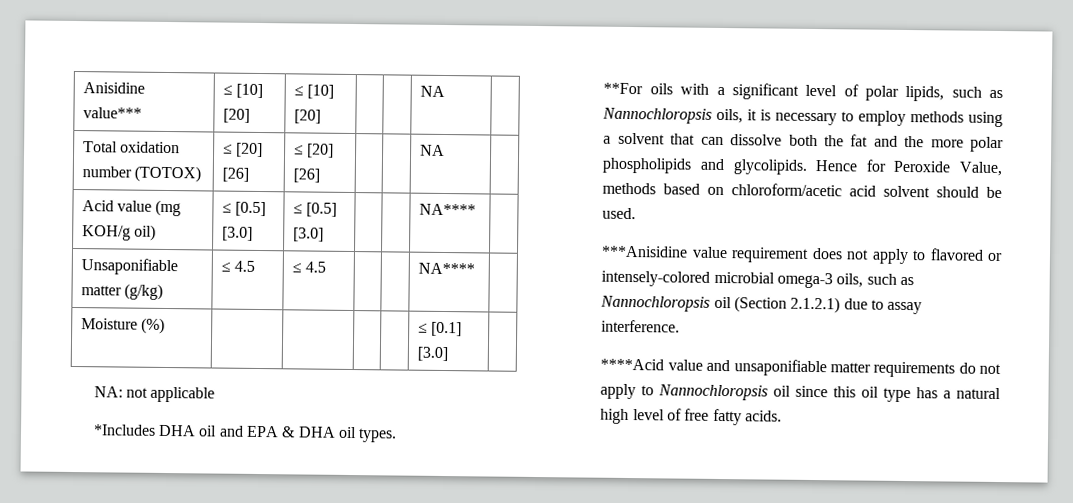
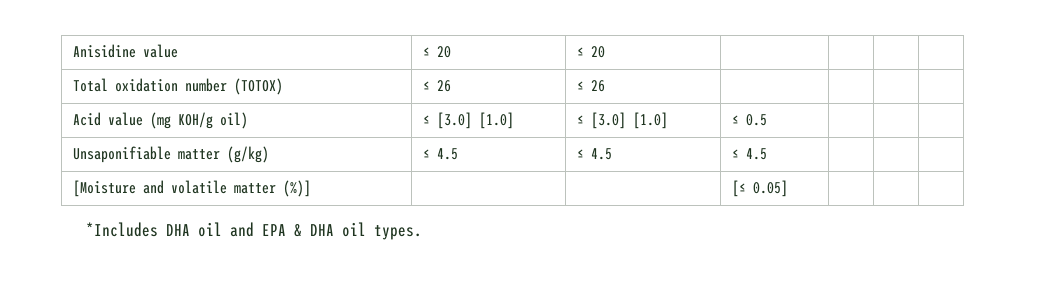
[82,107,142,119] [222,83,263,99] [222,108,250,123] [293,84,334,99] [293,109,321,124] [419,85,445,97] value*** | ≤ [10] [20] | ≤ [10] [20] | | | NA -> [143,44,179,58] [423,46,452,58] [577,46,606,58] value | ≤ 20 | ≤ 20 | | |
[235,142,263,158] [221,167,249,182] [293,143,334,158] [292,168,320,183] [419,144,445,156] [20] [26] | ≤ [20] [26] | | | NA -> [437,80,452,92] [577,80,606,92] 26 | ≤ 26 | | |
[234,201,266,217] [221,226,253,241] [292,202,337,217] [292,227,324,242] [418,203,476,216] [0.5] [3.0] | ≤ [0.5] [3.0] | | | NA**** -> [437,112,515,129] [577,112,669,129] [732,114,768,126] [3.0] [1.0] | ≤ [3.0] [1.0] | ≤ 0.5 | |
[417,262,475,275] [80,317,165,334] [417,321,462,337] [416,346,448,362] [93,386,216,403] | | NA**** | // Moisture (%) | | | | | ≤ [0.1] [3.0] | // NA: not applicable -> [732,148,768,160] [73,180,312,197] [732,180,789,197] ≤ 4.5 | | | // [Moisture and volatile matter (%)] | | | [≤ 0.05] | | |
[603,82,1003,102] [602,107,1003,128] [603,132,1004,153] [602,157,1002,177] [602,182,1002,199] [602,207,637,220] [601,245,1003,265] [601,270,915,289] [600,295,923,315] [601,319,681,333] [600,358,1001,378] [600,383,1001,403] [600,408,783,426] // **For oils with a significant level of polar lipids, such as Nannochloropsis oils, it is necessary to employ methods using a solvent that can dissolve both the fat and the more polar phospholipids and glycolipids. Hence for Peroxide Value, methods based on chloroform/acetic acid solvent should be used. // ***Anisidine value requirement does not apply to flavored or intensely-colored microbial omega-3 oils, such as Nannochloropsis oil (Section 2.1.2.1) due to assay interference. // ****Acid value and unsaponifiable matter requirements do not apply to Nannochloropsis oil since this oil type has a natural high level of free fatty acids. -> (422, 232) none

